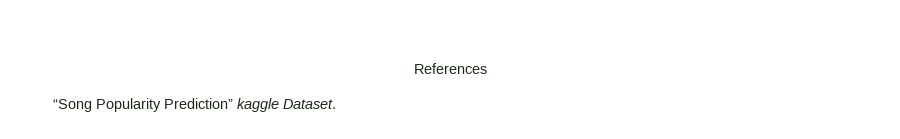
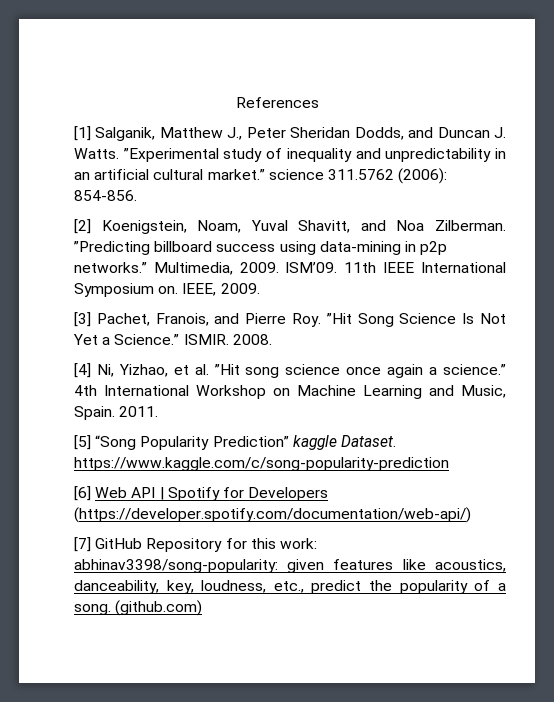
(487, 68) none -> [73,126,506,141] [73,148,506,162] [73,168,448,184] [73,190,137,201] [73,219,506,234] [72,241,448,255] [73,262,506,275] [73,283,260,297] [73,312,506,327] [72,334,272,345] [73,363,507,378] [73,385,506,399] [73,406,159,420] [73,435,91,450] [1] Salganik, Matthew J., Peter Sheridan Dodds, and Duncan J. Watts. ”Experimental study of inequality and unpredictability in an artificial cultural market.” science 311.5762 (2006): 854-856. // [2] Koenigstein, Noam, Yuval Shavitt, and Noa Zilberman. ”Predicting billboard success using data-mining in p2p networks.” Multimedia, 2009. ISM’09. 11th IEEE International Symposium on. IEEE, 2009. // [3] Pachet, Franois, and Pierre Roy. ”Hit Song Science Is Not Yet a Science.” ISMIR. 2008. // [4] Ni, Yizhao, et al. ”Hit song science once again a science.” 4th International Workshop on Machine Learning and Music, Spain. 2011. // [5]
(337, 104) none -> [73,457,449,471] [73,486,329,501] [73,507,471,523] [73,537,317,552] [73,559,506,573] [73,580,506,594] [73,600,203,616] https://www.kaggle.com/c/song-popularity-prediction // [6] Web API | Spotify for Developers (https://developer.spotify.com/documentation/web-api/) // [7] GitHub Repository for this work: abhinav3398/song-popularity: given features like acoustics, danceability, key, loudness, etc., predict the popularity of a song. (github.com)

